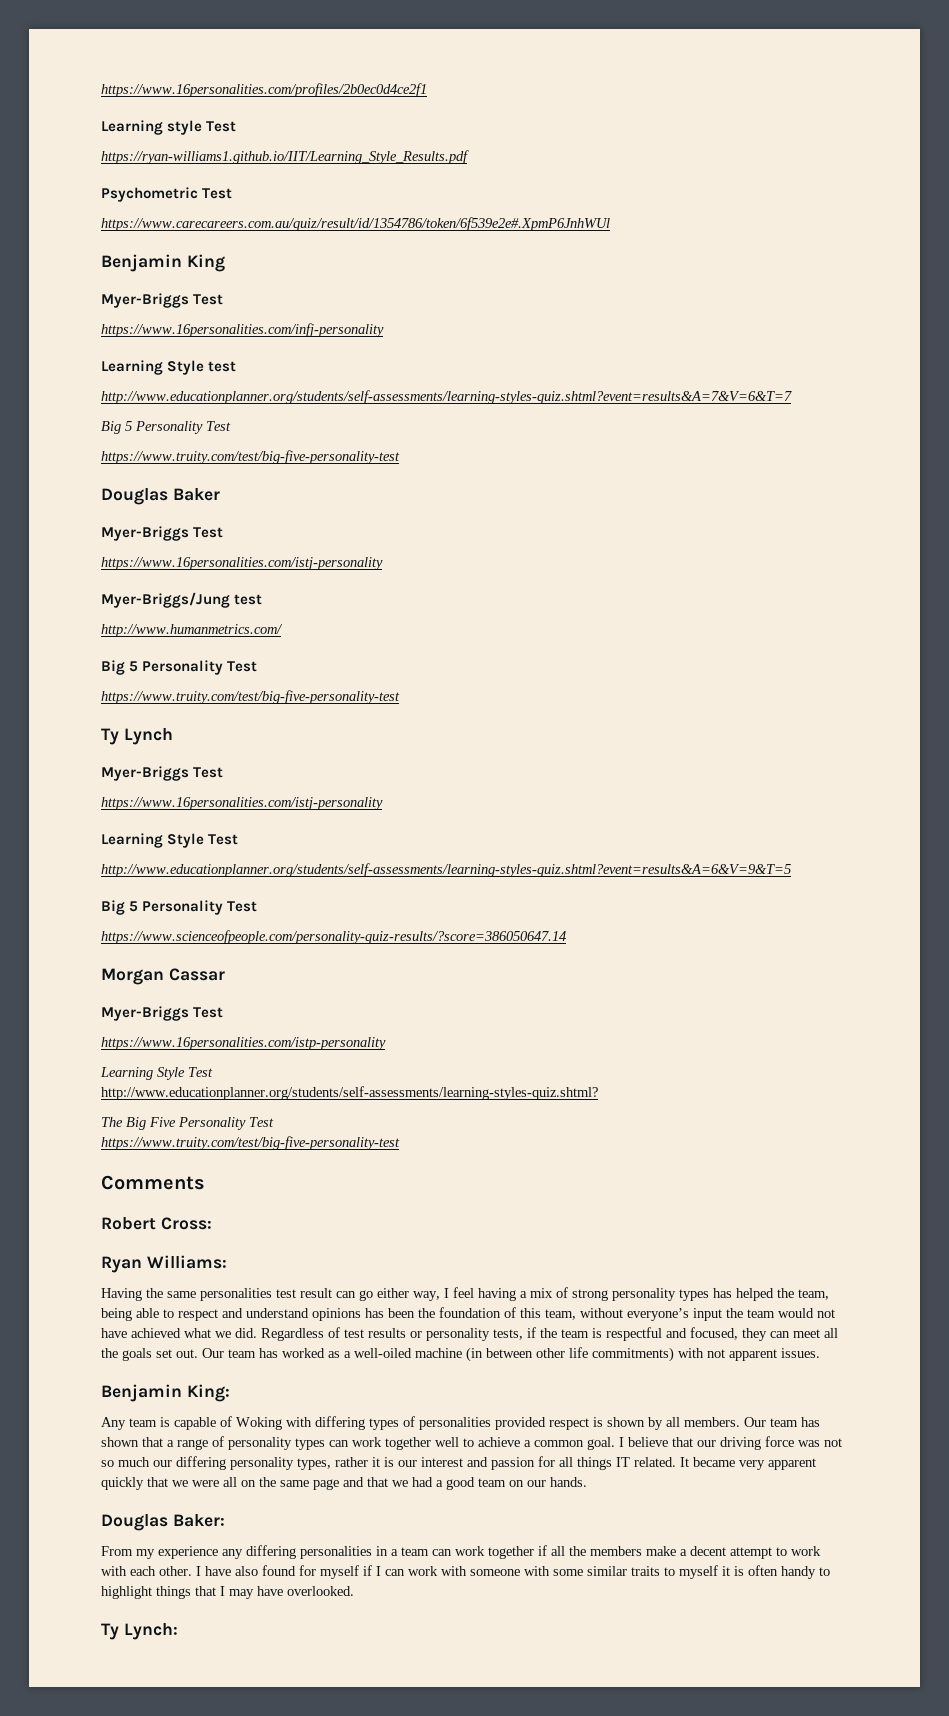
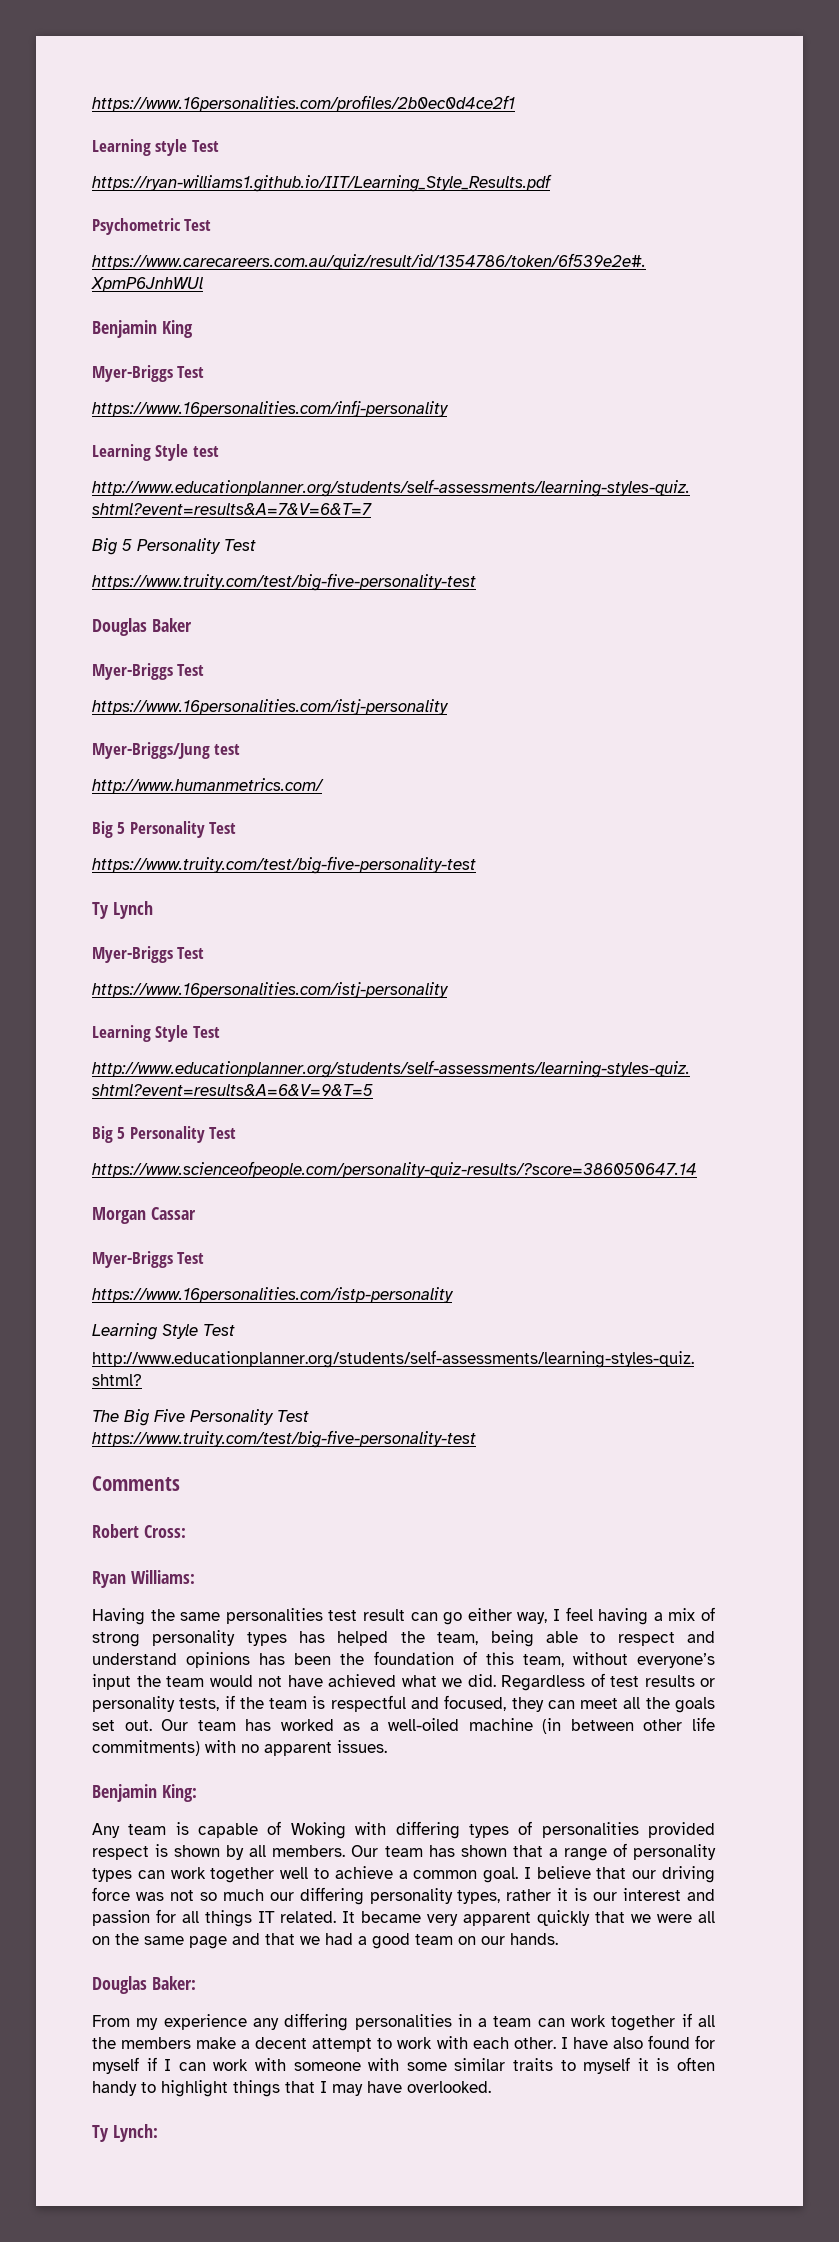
[707,1349,725,1358] not -> [241,1744,259,1753] no

